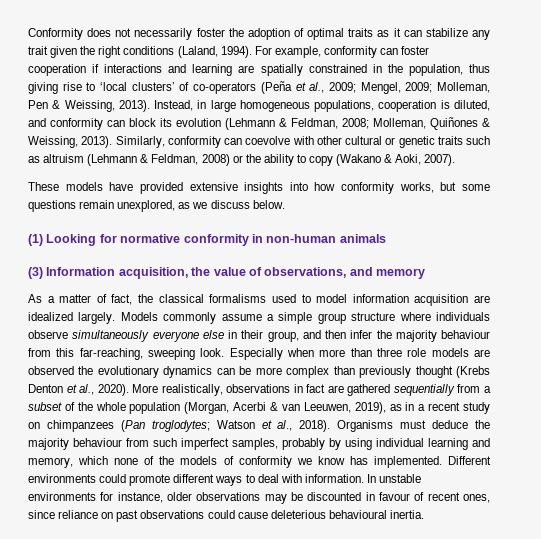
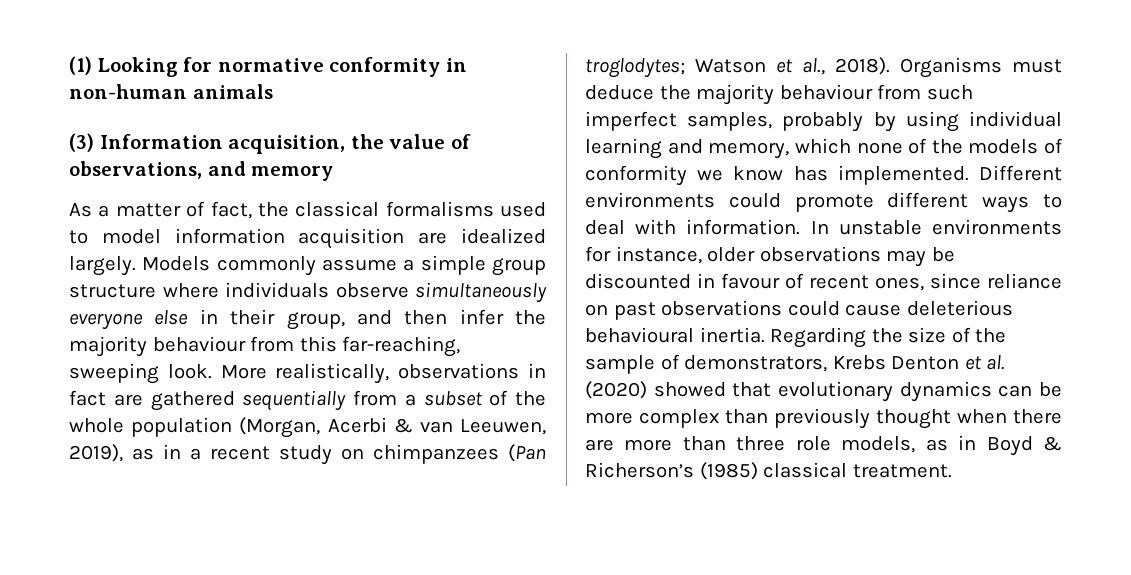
[28,28,491,40] [28,46,430,58] [28,64,490,76] [28,81,490,94] [28,100,490,112] [28,117,490,130] [28,136,490,148] [28,154,456,166] [28,182,490,194] [28,200,285,212] Conformity does not necessarily foster the adoption of optimal traits as it can stabilize any trait given the right conditions (Laland, 1994). For example, conformity can foster cooperation if interactions and learning are spatially constrained in the population, thus giving rise to ‘local clusters’ of co-operators (Peña et al., 2009; Mengel, 2009; Molleman, Pen & Weissing, 2013). Instead, in large homogeneous populations, cooperation is diluted, and conformity can block its evolution (Lehmann & Feldman, 2008; Molleman, Quiñones & Weissing, 2013). Similarly, conformity can coevolve with other cultural or genetic traits such as altruism (Lehmann & Feldman, 2008) or the ability to copy (Wakano & Aoki, 2007). // These models have provided extensive insights into how conformity works, but some questions remain unexplored, as we discuss below. // -> (69, 65) none
[229,348,490,360] [28,366,490,378] [28,384,129,396] Especially when more than three role models are observed the evolutionary dynamics can be more complex than previously thought (Krebs Denton et al., 2020). -> (212, 371) none
(424, 514) none -> [770,327,1007,348] [585,354,1005,374] [585,381,1062,402] [585,408,1062,429] [585,435,1062,456] [585,462,952,480] Regarding the size of the sample of demonstrators, Krebs Denton et al. (2020) showed that evolutionary dynamics can be more complex than previously thought when there are more than three role models, as in Boyd & Richerson’s (1985) classical treatment.

